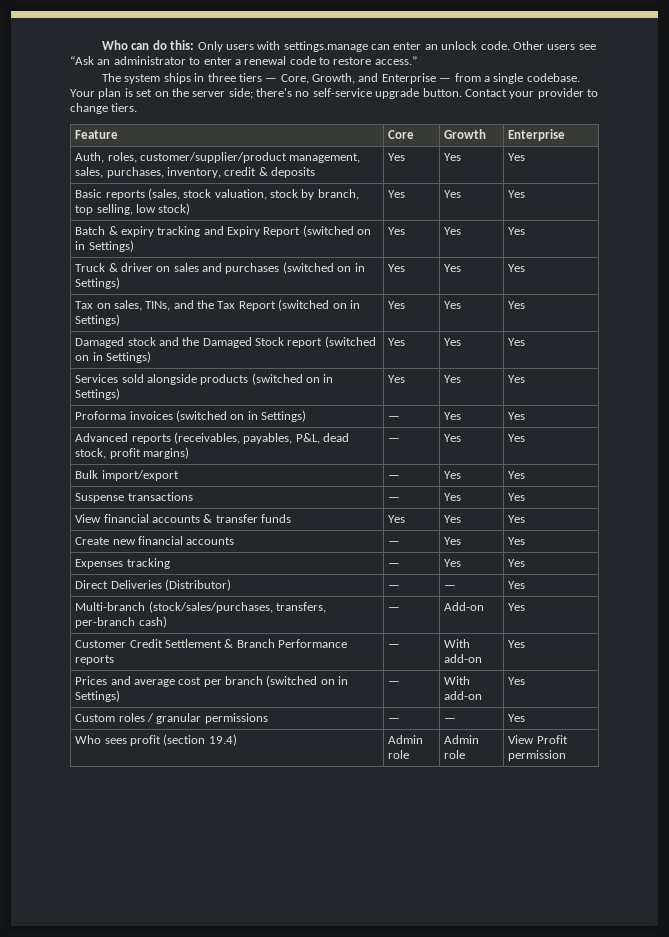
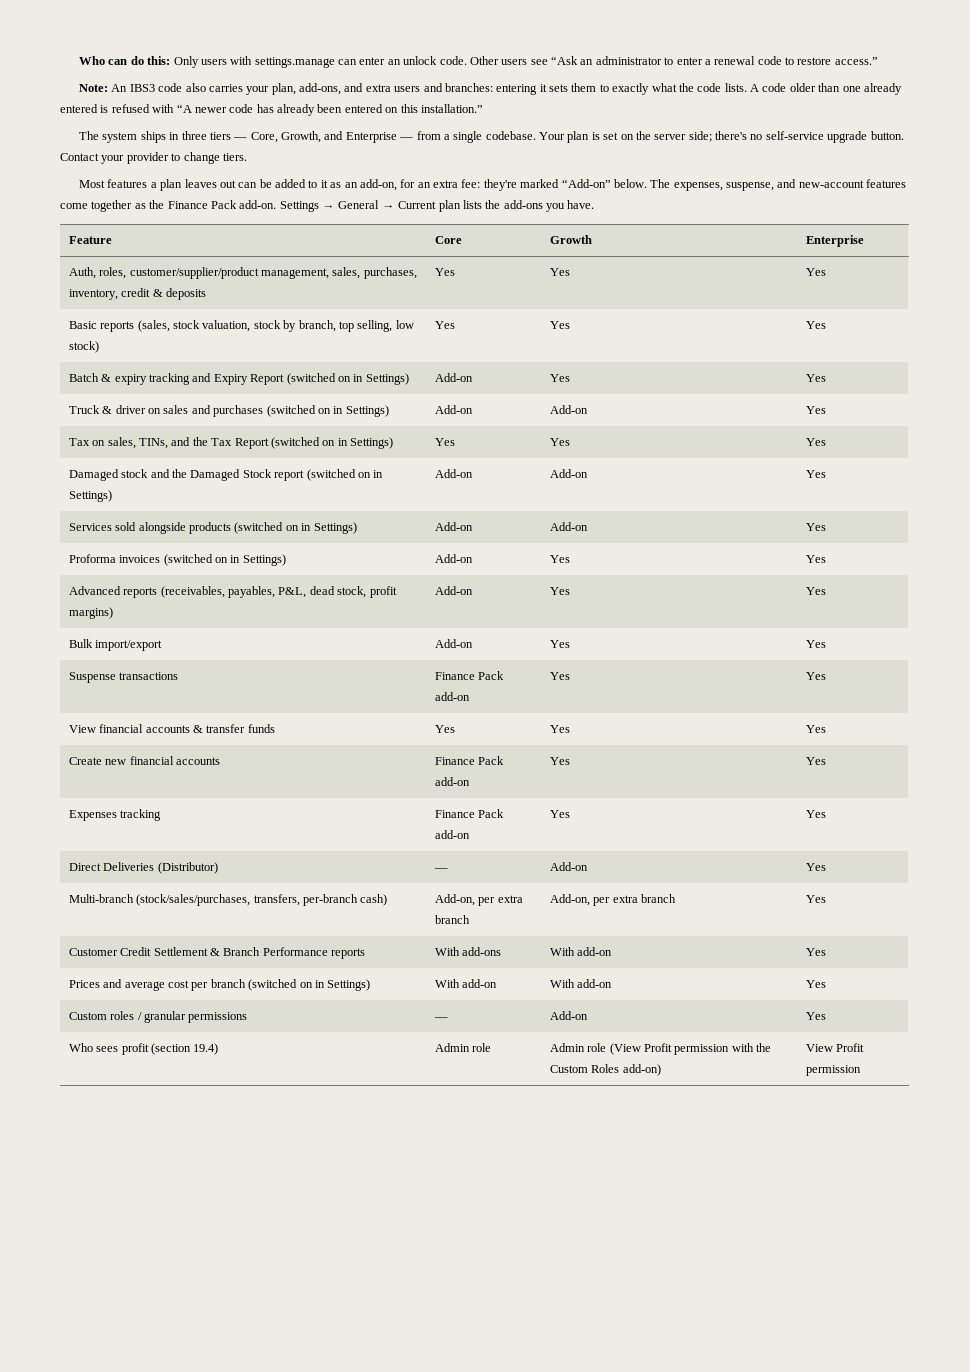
(417, 60) none -> [79,83,902,95] [60,104,483,116] // Note: An IBS3 code also carries your plan, add-ons, and extra users and branches: entering it sets them to exactly what the code lists. A code older than one already entered is refused with “A newer code has already been entered on this installation.”
(138, 107) none -> [79,179,907,191] [60,200,595,212] // Most features a plan leaves out can be added to it as an add-on, for an extra fee: they're marked “Add-on” below. The expenses, suspense, and new-account features come together as the Finance Pack add-on. Settings → General → Current plan lists the add-ons you have.
[388,227,406,235] Yes -> [434,373,473,382] Add-on
[388,264,406,272] [444,264,462,272] Yes | Yes -> [434,405,473,414] [549,405,588,414] Add-on | Add-on
[388,338,406,346] [444,338,462,346] Yes | Yes -> [434,469,473,478] [549,469,588,478] Add-on | Add-on
[388,375,406,383] [444,375,462,383] Yes | Yes -> [434,522,473,531] [549,522,588,531] Add-on | Add-on
[388,416,401,420] — -> [434,554,473,563] Add-on
[388,438,401,442] — -> [434,586,473,595] Add-on
[388,475,401,479] — -> [434,639,473,648] Add-on
[388,497,401,501] — -> [434,671,505,680] [434,692,470,701] Finance Pack add-on
[388,541,401,545] — -> [434,756,505,765] [434,777,470,786] Finance Pack add-on
[388,563,401,567] — -> [434,809,505,818] [434,830,470,839] Finance Pack add-on
[444,585,457,589] — -> [549,862,588,871] Add-on
[388,607,401,611] [444,602,485,611] — | Add-on -> [434,894,523,906] [434,915,470,924] [549,894,677,906] Add-on, per extra branch | Add-on, per extra branch
[388,644,401,648] — -> [434,947,502,956] With add-ons
[388,681,401,685] — -> [434,979,498,988] With add-on
[444,718,457,722] — -> [549,1011,588,1020] Add-on
(466, 754) none -> [609,1043,772,1055] [549,1064,661,1076] (View Profit permission with the Custom Roles add-on)

